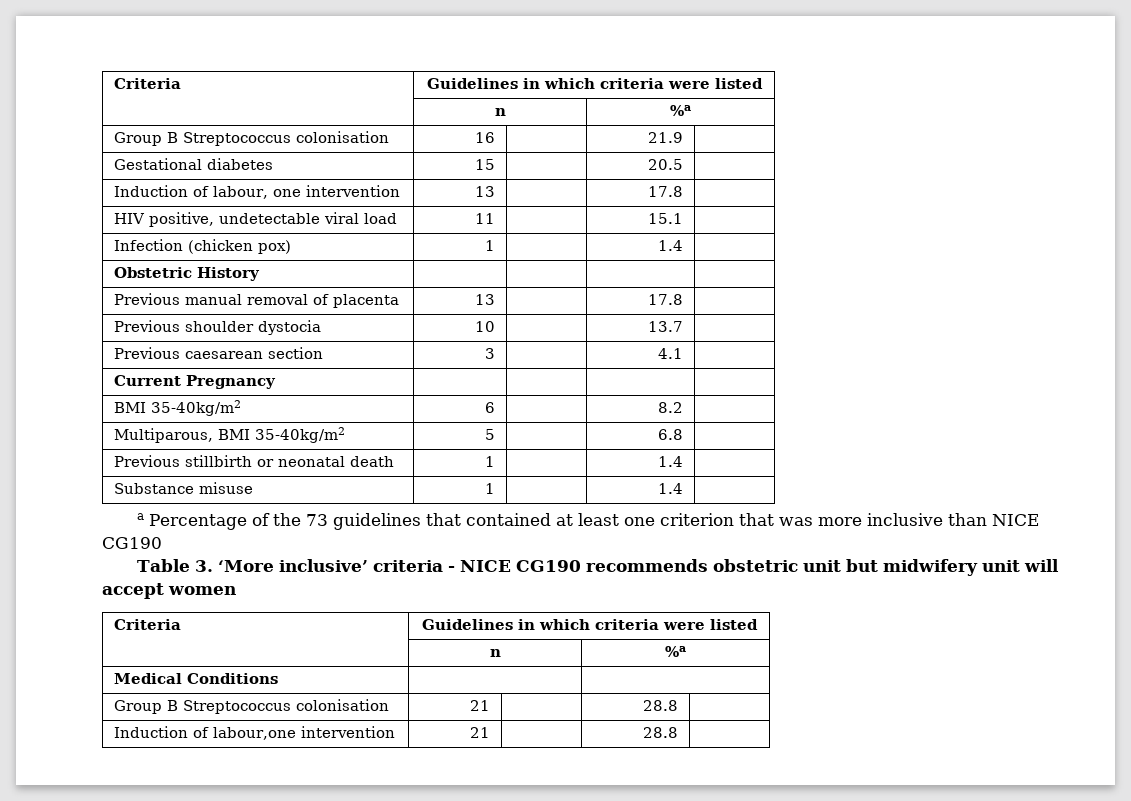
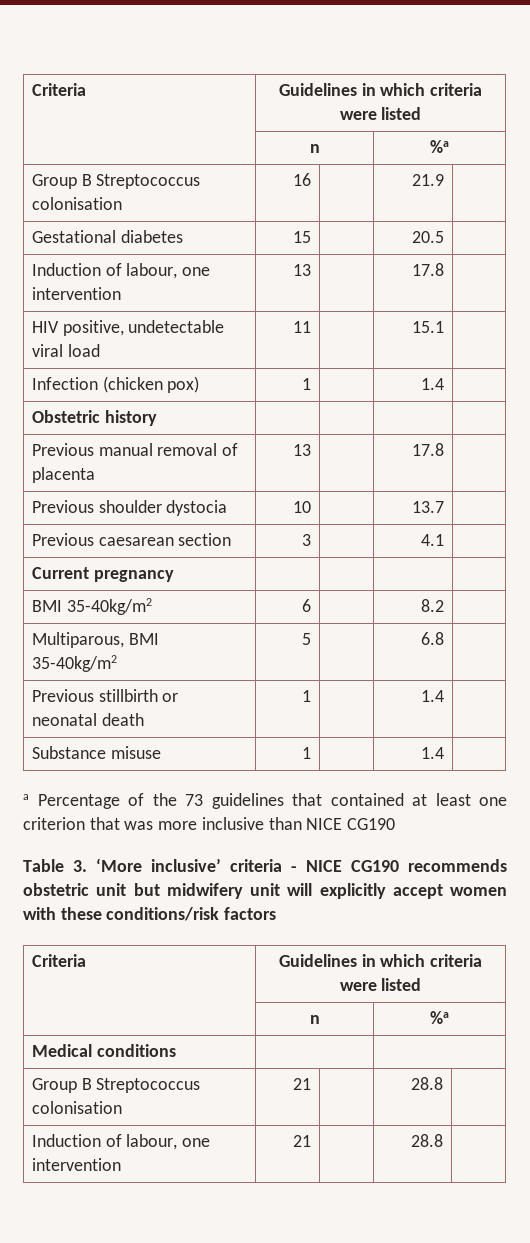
[196,267,260,281] History -> [104,410,157,426] history
[185,375,276,389] Pregnancy -> [93,570,174,582] pregnancy
(1060, 565) none -> [319,883,386,899] explicitly
(236, 590) none -> [23,907,277,921] with these conditions/risk factors
[186,673,278,684] Conditions -> [96,1044,176,1057] conditions
[212,727,296,740] labour,one -> [126,1134,211,1150] labour, one

